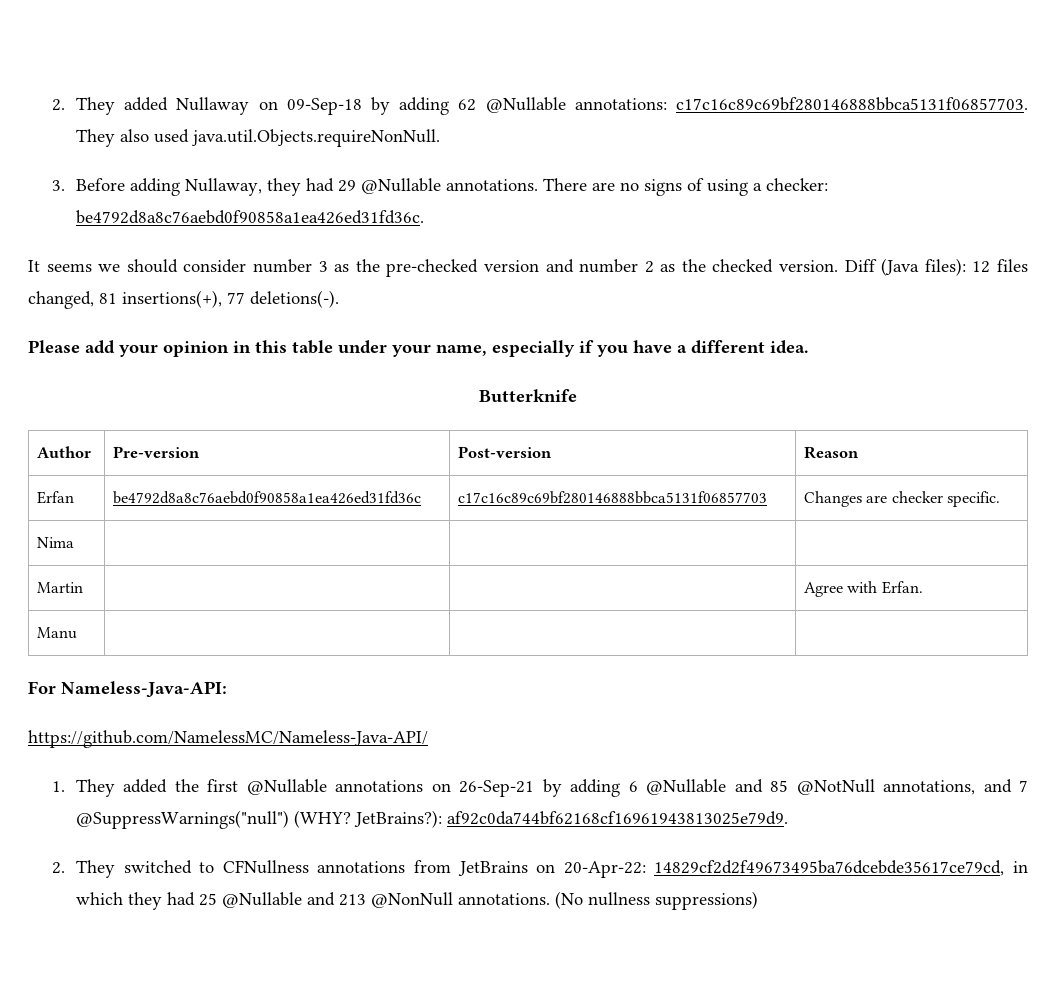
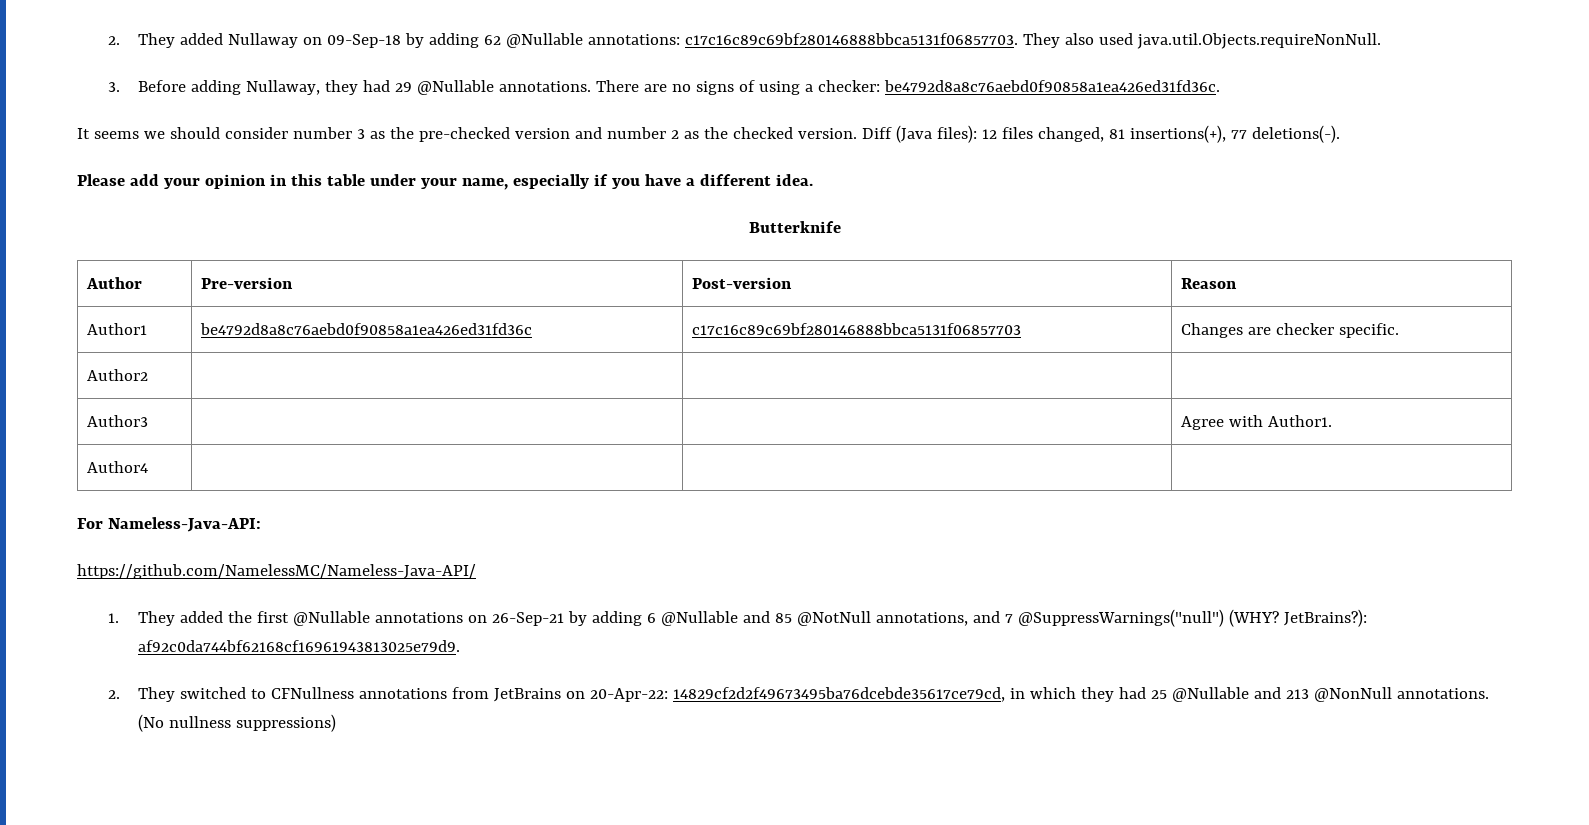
[36,491,74,504] Erfan -> [86,323,147,335] Author1
[36,537,74,548] [36,582,83,593] Nima | | | // Martin -> [86,369,148,381] [86,415,148,427] Author2 | | | // Author3
[881,581,923,594] [36,627,77,639] Erfan. // Manu -> [1267,415,1332,427] [86,461,148,473] Author1. // Author4

